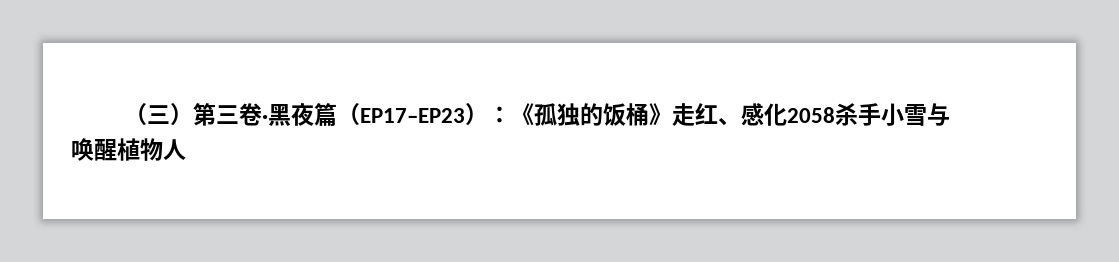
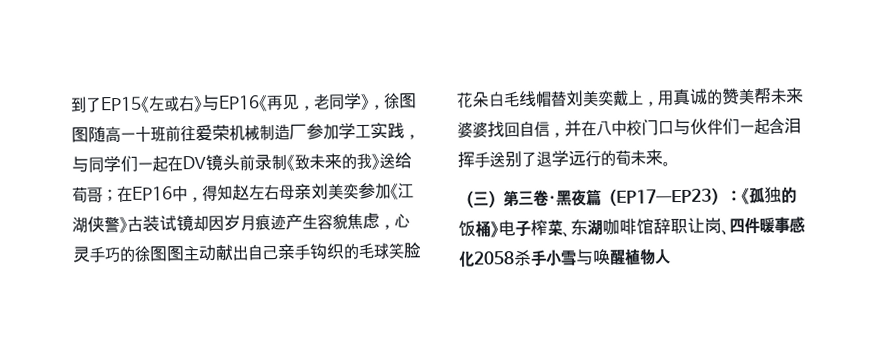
(123, 114) none -> [70,92,417,113] [71,122,420,144] [71,152,412,173] [72,182,414,204] [72,212,410,234] [72,242,422,263] [456,87,804,109] [457,117,802,138] [457,149,671,168] 到了EP15《左或右》与EP16《再见，老同学》，徐图图随高一十班前往爱荣机械制造厂参加学工实践，与同学们一起在DV镜头前录制《致未来的我》送给荀哥；在EP16中，得知赵左右母亲刘美奕参加《江湖侠警》古装试镜却因岁月痕迹产生容貌焦虑，心灵手巧的徐图图主动献出自己亲手钩织的毛球笑脸花朵白毛线帽替刘美奕戴上，用真诚的赞美帮未来婆婆找回自信，并在八中校门口与伙伴们一起含泪挥手送别了退学远行的荀未来。 //
[359,108,465,123] EP17–EP23 -> [616,188,712,204] EP17—EP23
[671,103,741,126] 走红、 -> [498,216,790,237] 电子榨菜、东湖咖啡馆辞职让岗、四件暖事

